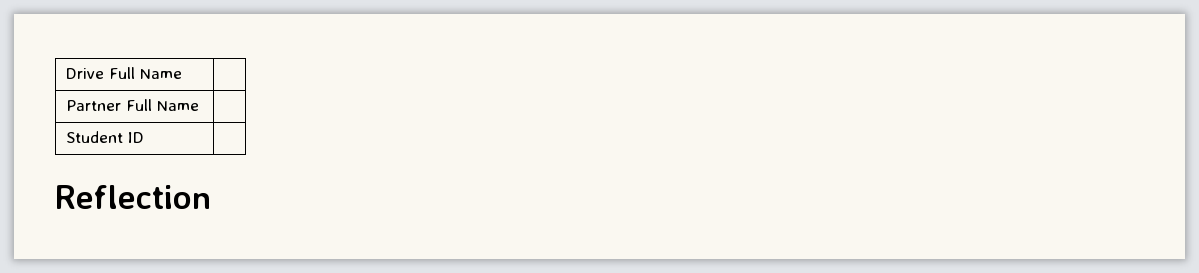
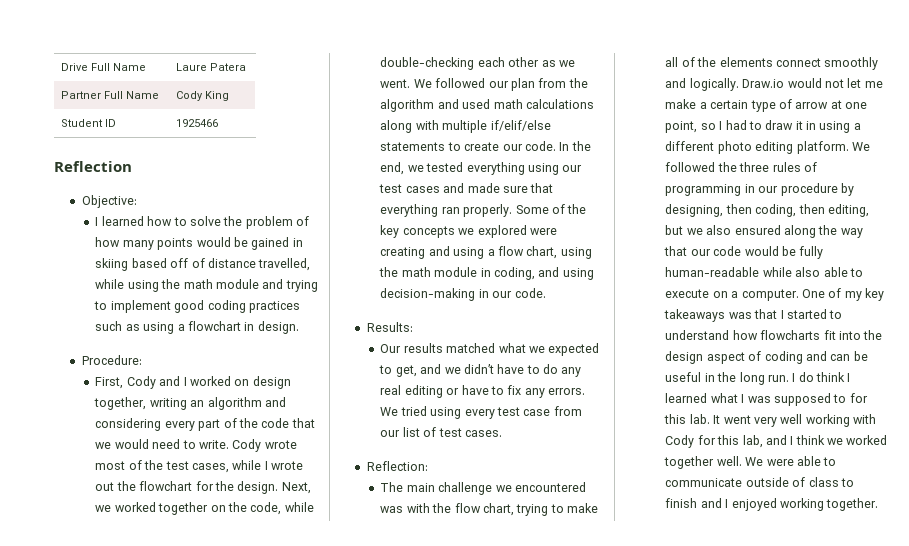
(183, 74) none -> [176,63,247,71] Laure Patera
(200, 106) none -> [176,91,230,101] Cody King
(145, 137) none -> [176,119,219,127] 1925466
(211, 197) none -> [81,195,137,208] [95,216,310,229] [95,237,303,250] [95,258,311,271] [95,279,318,292] [94,300,300,313] [95,321,299,334] [81,355,142,365] [95,376,291,389] [94,397,286,410] [95,418,315,431] [95,439,297,452] [95,460,304,473] [95,481,311,494] [95,502,314,515] [380,57,575,70] [380,78,588,91] [380,99,594,112] [380,120,551,133] [380,141,591,151] [380,162,583,175] [379,183,554,193] [380,204,587,217] [380,225,557,238] [380,246,592,259] [379,267,594,280] [380,288,546,301] [366,322,413,332] [380,343,600,356] [379,364,582,377] [380,385,586,398] [380,406,582,419] [380,427,502,437] [366,461,428,471] [380,482,586,495] [380,503,599,516] [665,57,879,70] [665,78,883,91] [665,99,868,112] [665,120,861,133] [665,141,870,154] [665,162,817,172] [665,183,854,196] [665,204,869,217] [665,225,863,238] [664,246,824,259] [665,267,863,277] [665,288,885,301] [664,309,843,322] [665,330,883,340] [665,351,868,364] [665,372,851,385] [665,393,868,406] [664,414,877,427] [665,435,888,448] [664,456,837,469] [665,477,854,487] [665,498,879,511] // Objective: // I learned how to solve the problem of how many points would be gained in skiing based off of distance travelled, while using the math module and trying to implement good coding practices such as using a flowchart in design. // Procedure: // First, Cody and I worked on design together, writing an algorithm and considering every part of the code that we would need to write. Cody wrote most of the test cases, while I wrote out the flowchart for the design. Next, we worked together on the code, while double-checking each other as we went. We followed our plan from the algorithm and used math calculations along with multiple if/elif/else statements to create our code. In the end, we tested everything using our test cases and made sure that everything ran properly. Some of the key concepts we explored were creating and using a flow chart, using the math module in coding, and using decision-making in our code. // Results: // Our results matched what we expected to get, and we didn’t have to do any real editing or have to fix any errors. We tried using every test case from our list of test cases. // Reflection: // The main challenge we encountered was with the flow chart, trying to make all of the elements connect smoothly and logically. Draw.io would not let me make a certain type of arrow at one point, so I had to draw it in using a different photo editing platform. We followed the three rules of programming in our procedure by designing, then coding, then editing, but we also ensured along the way that our code would be fully human-readable while also able to execute on a computer. One of my key takeaways was that I started to understand how flowcharts fit into the design aspect of coding and can be useful in the long run. I do think I learned what I was supposed to for this lab. It went very well working with Cody for this lab, and I think we worked together well. We were able to communicate outside of class to finish and I enjoyed working together.

